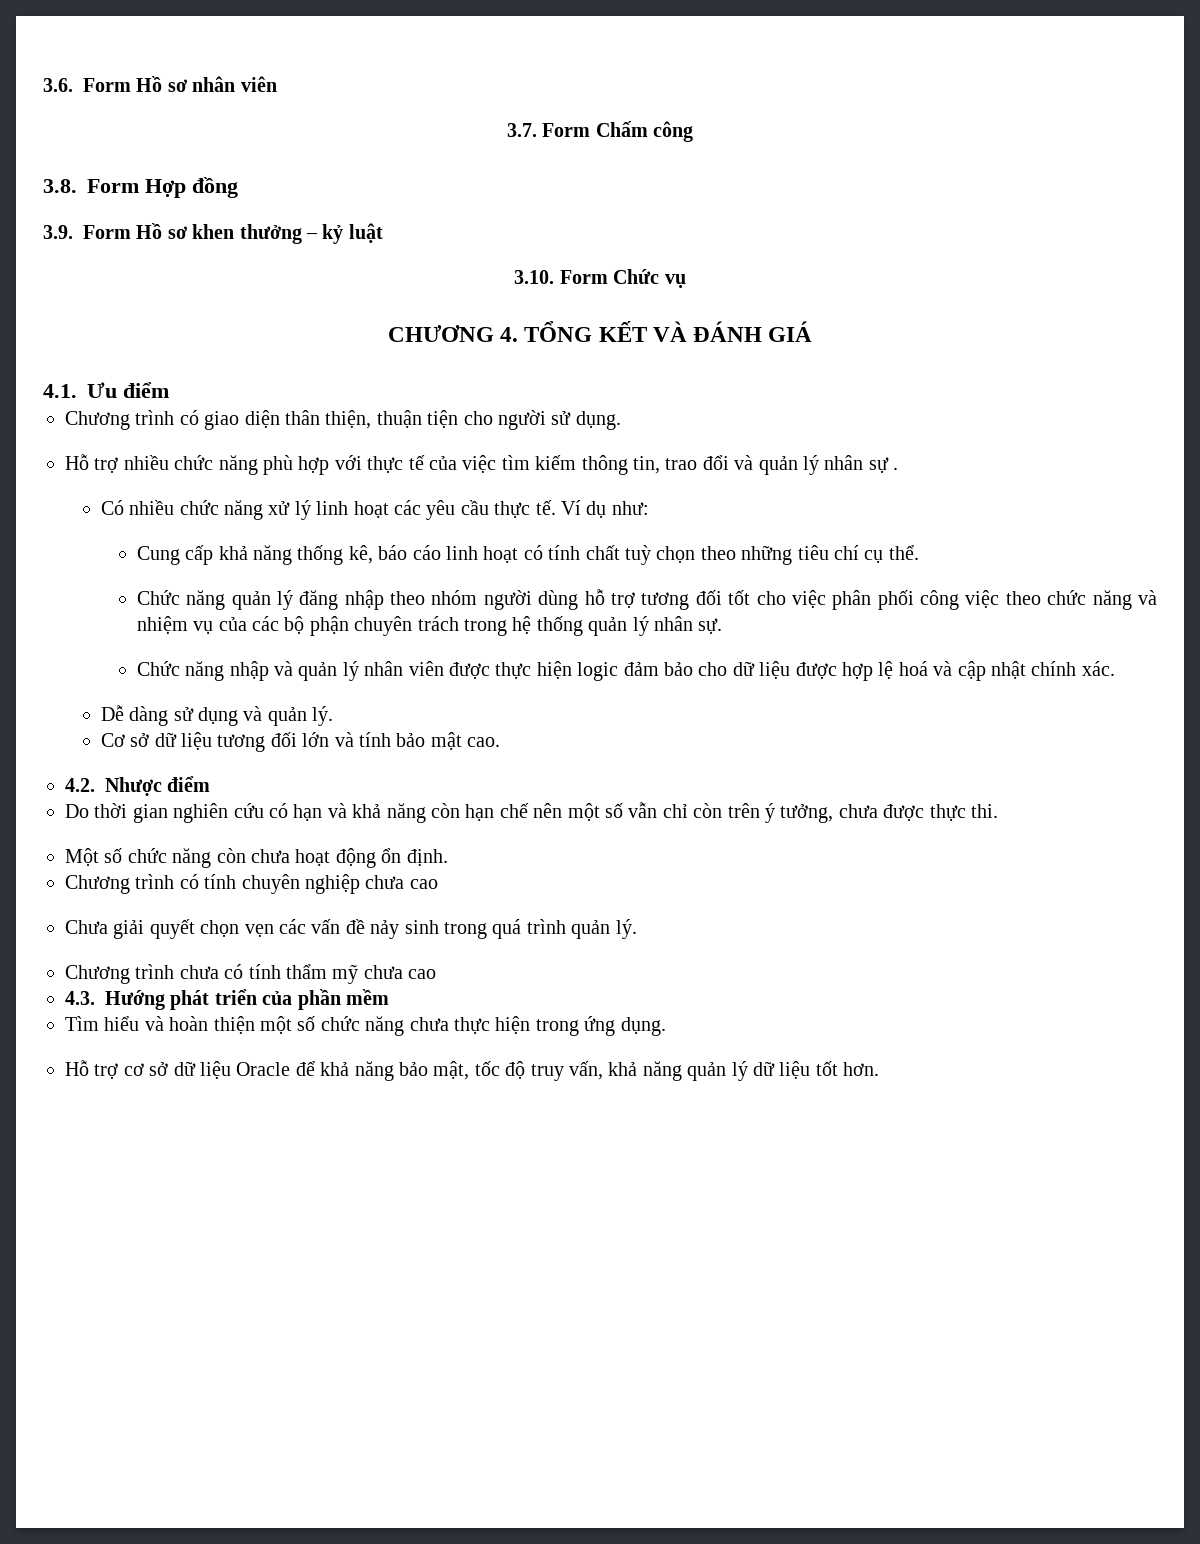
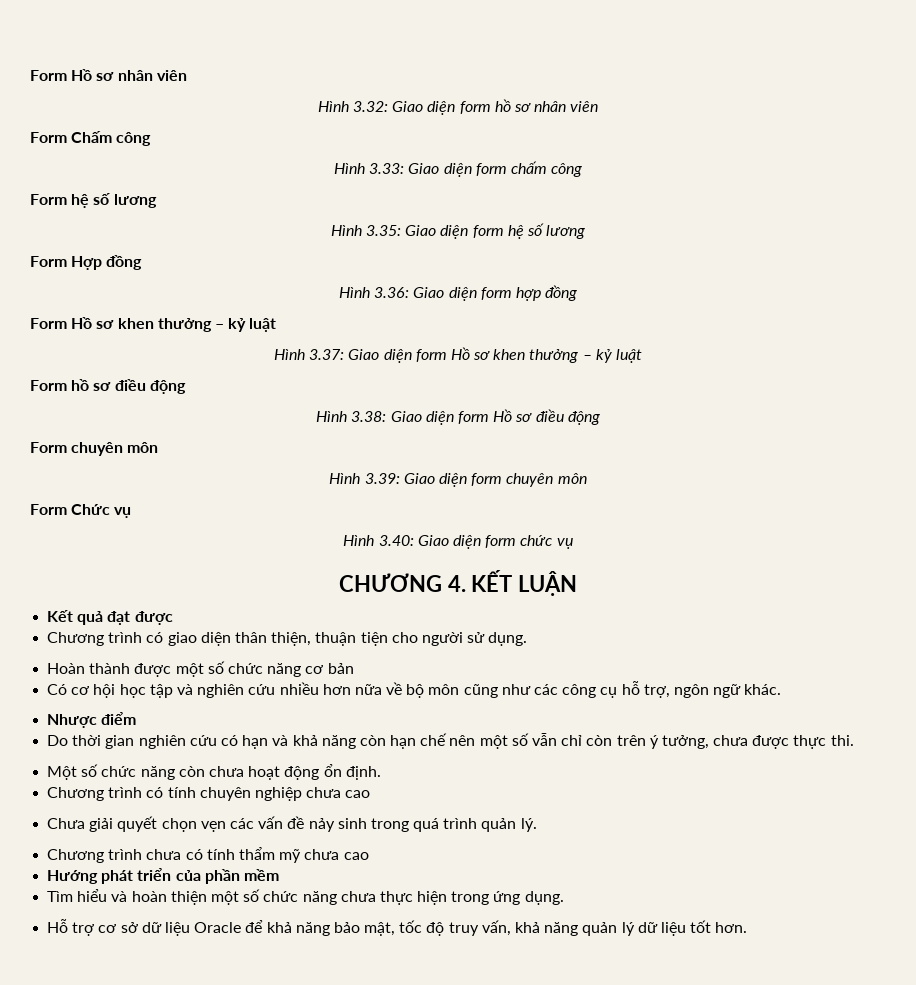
[43,78,73,92] 3.6. -> (30, 75) none
[506,121,694,142] [43,177,238,198] [43,225,73,239] 3.7. Form Chấm công // 3.8. Form Hợp đồng // 3.9. -> [317,99,599,115] [30,131,152,146] [333,161,583,177] [30,193,157,208] [330,223,586,239] [30,255,143,270] [338,285,578,301] Hình 3.32: Giao diện form hồ sơ nhân viên // Form Chấm công // Hình 3.33: Giao diện form chấm công // Form hệ số lương // Hình 3.35: Giao diện form hệ số lương // Form Hợp đồng // Hình 3.36: Giao diện form hợp đồng //
[514,269,686,288] [387,321,813,342] [43,382,169,398] 3.10. Form Chức vụ // CHƯƠNG 4. TỔNG KẾT VÀ ĐÁNH GIÁ // 4.1. Ưu điểm -> [273,347,643,363] [30,379,186,394] [316,409,600,425] [30,442,159,456] [329,473,587,487] [30,504,132,518] [343,535,573,549] [338,570,578,596] [47,610,173,625] Hình 3.37: Giao diện form Hồ sơ khen thưởng – kỷ luật // Form hồ sơ điều động // Hình 3.38: Giao diện form Hồ sơ điều động // Form chuyên môn // Hình 3.39: Giao diện form chuyên môn // Form Chức vụ // Hình 3.40: Giao diện form chức vụ // CHƯƠNG 4. KẾT LUẬN // Kết quả đạt được
[65,454,899,475] [100,500,649,520] [136,545,919,565] [136,589,1158,610] [136,616,723,636] [136,661,1115,681] [100,705,334,726] [100,732,501,752] [65,778,95,792] Hỗ trợ nhiều chức năng phù hợp với thực tế của việc tìm kiếm thông tin, trao đổi và quản lý nhân sự . // Có nhiều chức năng xử lý linh hoạt các yêu cầu thực tế. Ví dụ như: // Cung cấp khả năng thống kê, báo cáo linh hoạt có tính chất tuỳ chọn theo những tiêu chí cụ thể. // Chức năng quản lý đăng nhập theo nhóm người dùng hỗ trợ tương đối tốt cho việc phân phối công việc theo chức năng và nhiệm vụ của các bộ phận chuyên trách trong hệ thống quản lý nhân sự. // Chức năng nhập và quản lý nhân viên được thực hiện logic đảm bảo cho dữ liệu được hợp lệ hoá và cập nhật chính xác. // Dễ dàng sử dụng và quản lý. // Cơ sở dữ liệu tương đối lớn và tính bảo mật cao. // 4.2. -> [47,661,354,677] [47,681,782,698] Hoàn thành được một số chức năng cơ bản // Có cơ hội học tập và nghiên cứu nhiều hơn nữa về bộ môn cũng như các công cụ hỗ trợ, ngôn ngữ khác. //
[65,991,95,1005] 4.3. -> (369, 856) none

